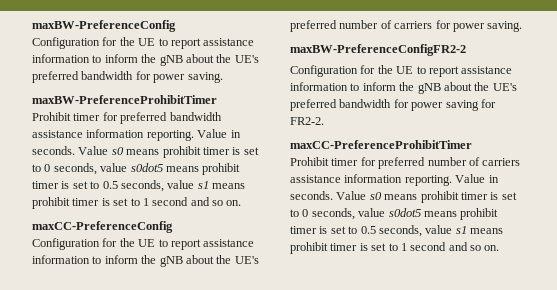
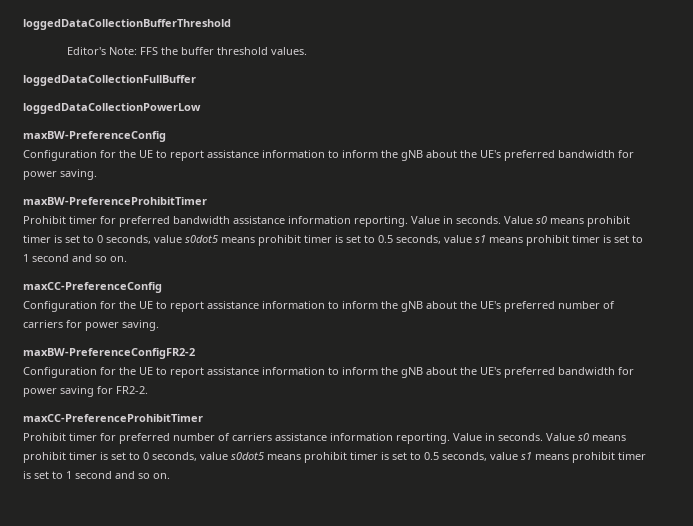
(32, 26) none -> [23,19,231,30] [66,47,307,55] [23,75,196,86] [23,103,201,114] loggedDataCollectionBufferThreshold // Editor's Note: FFS the buffer threshold values. // loggedDataCollectionFullBuffer // loggedDataCollectionPowerLow //

